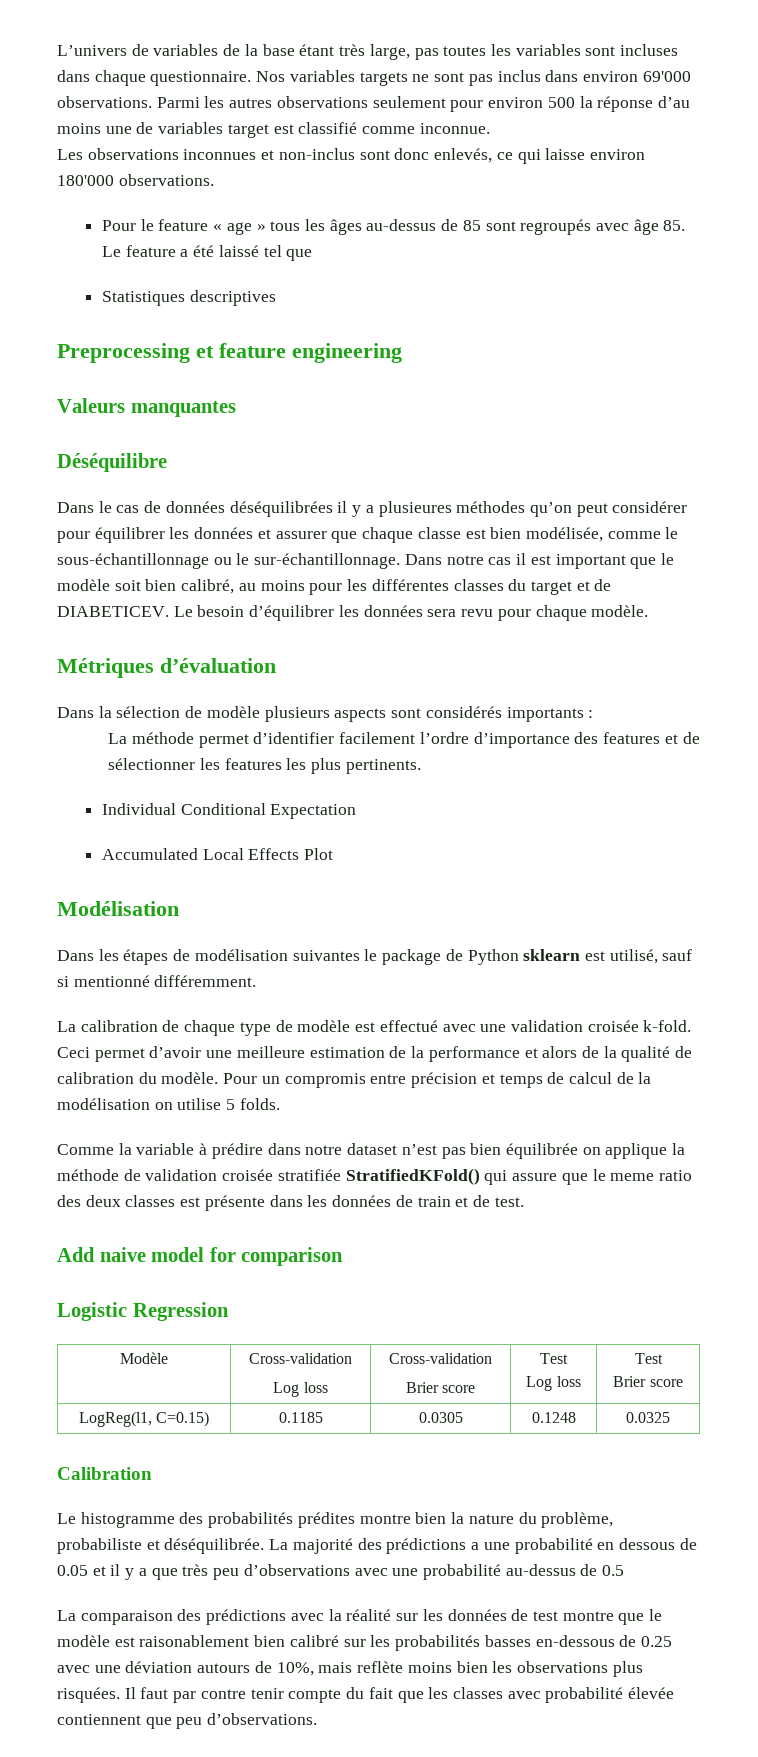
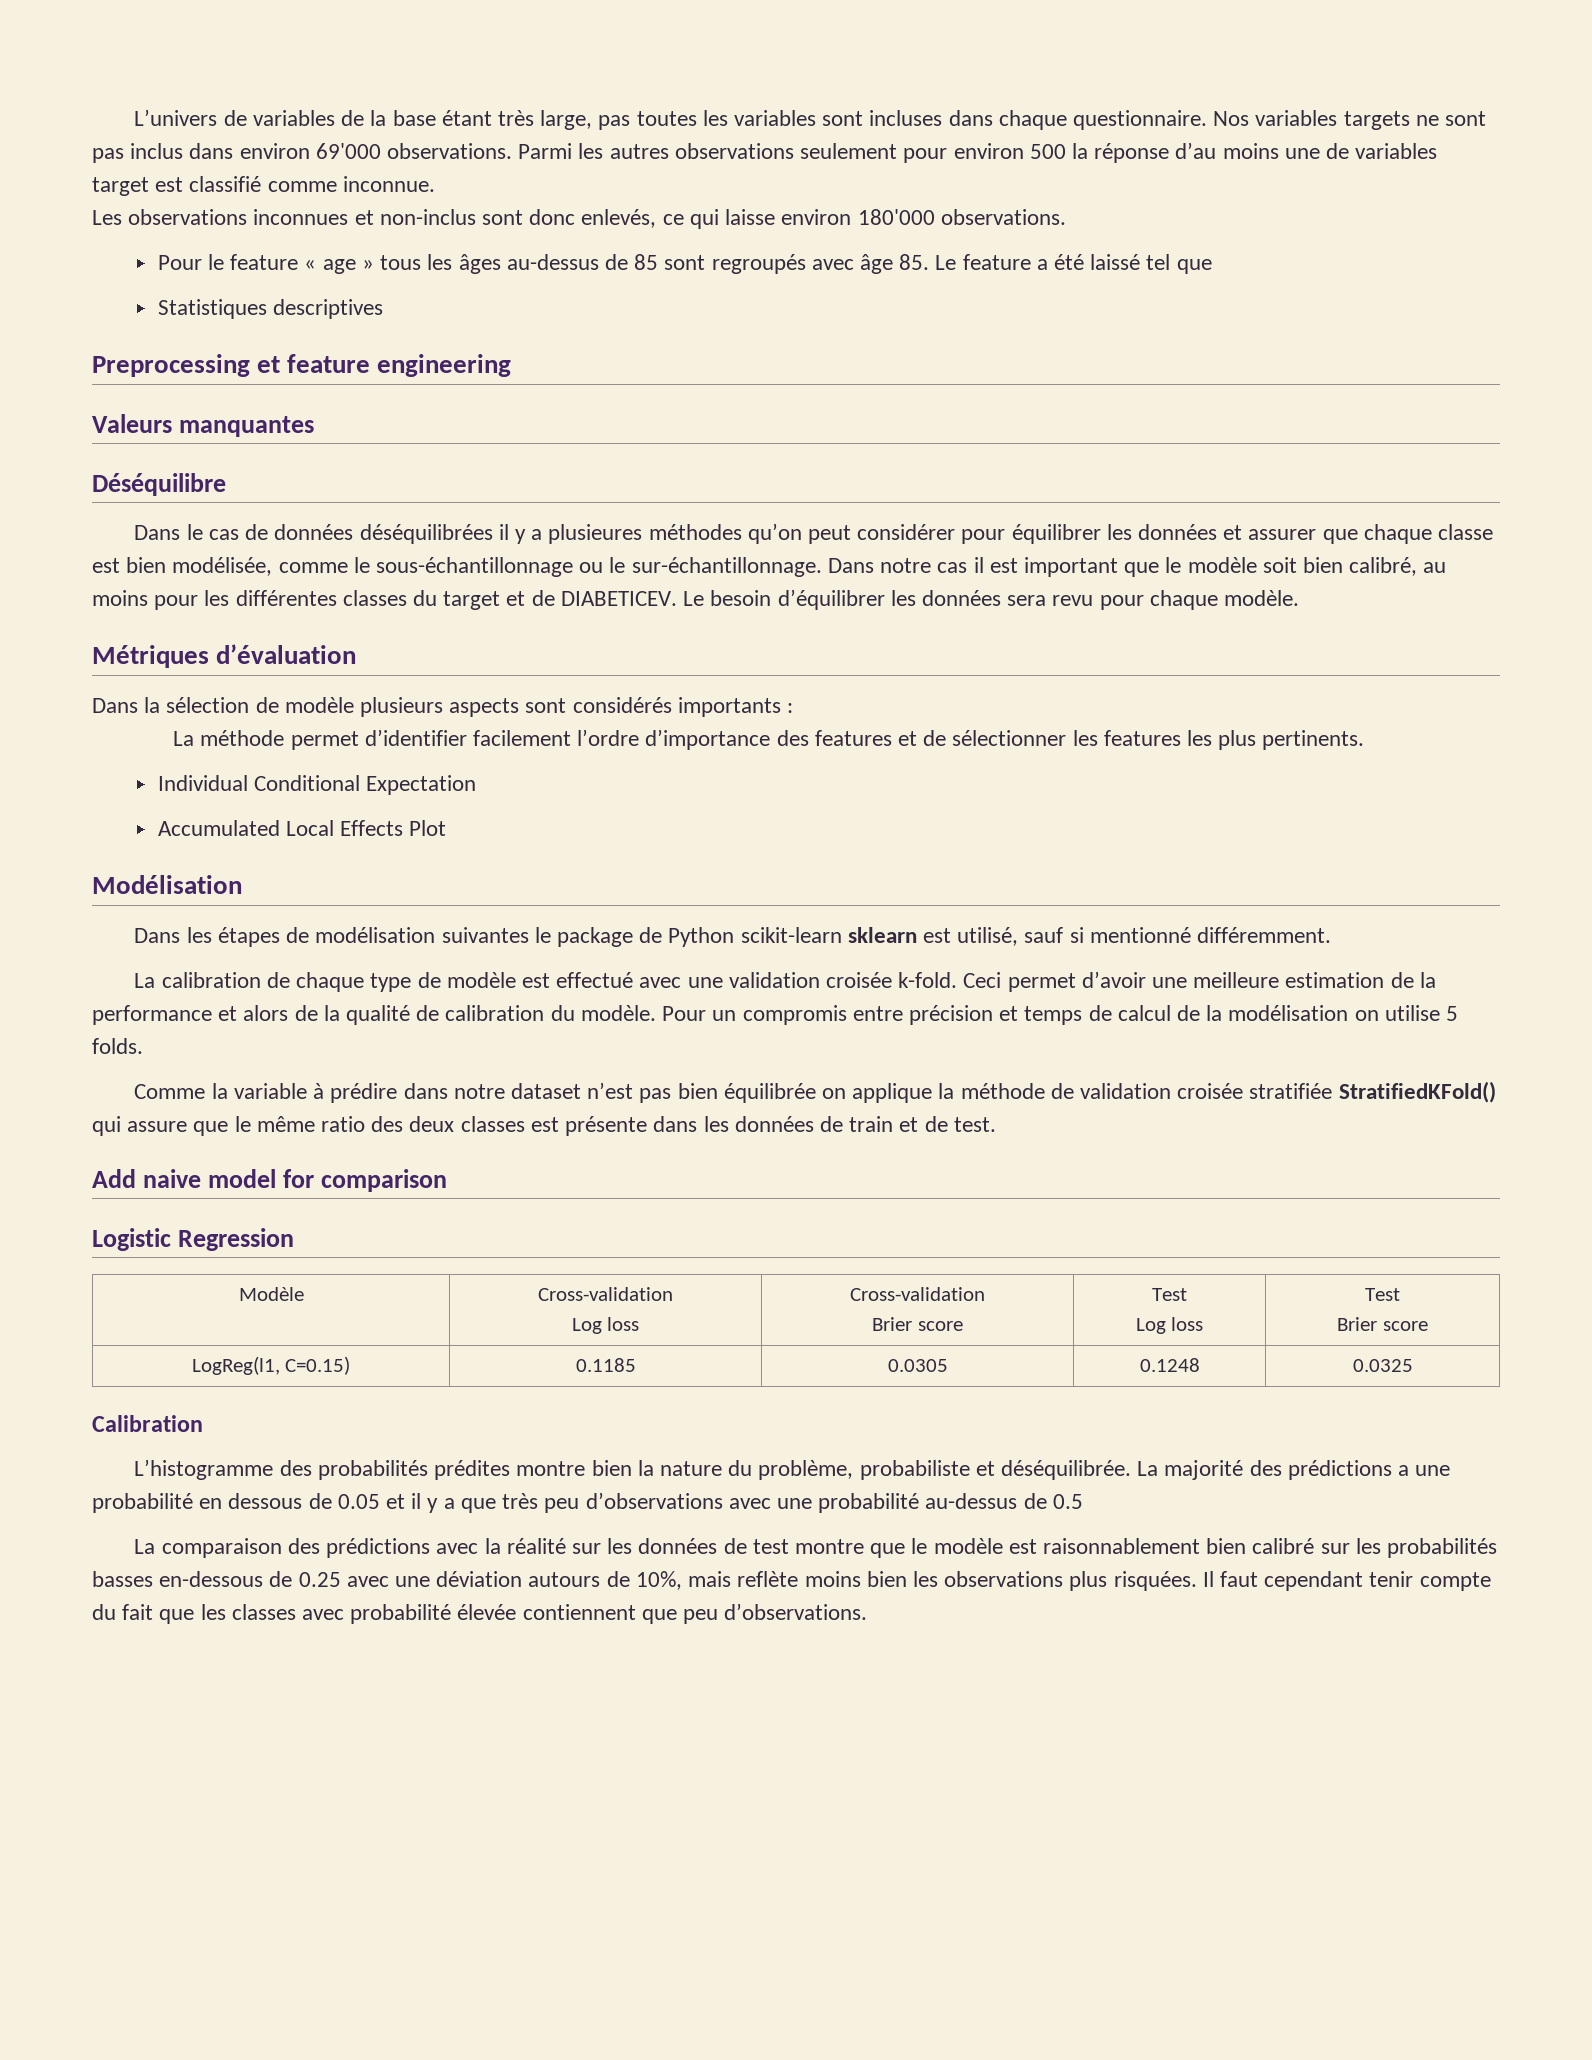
(519, 957) none -> [740,927,842,943] scikit-learn
[610,1173,655,1181] meme -> [256,1116,315,1132] même
[57,1512,175,1528] Le histogramme -> [134,1459,274,1480] L’histogramme
[139,1635,250,1647] raisonablement -> [1043,1538,1201,1554] raisonnablement
[173,1689,246,1703] par contre -> [1264,1571,1364,1591] cependant

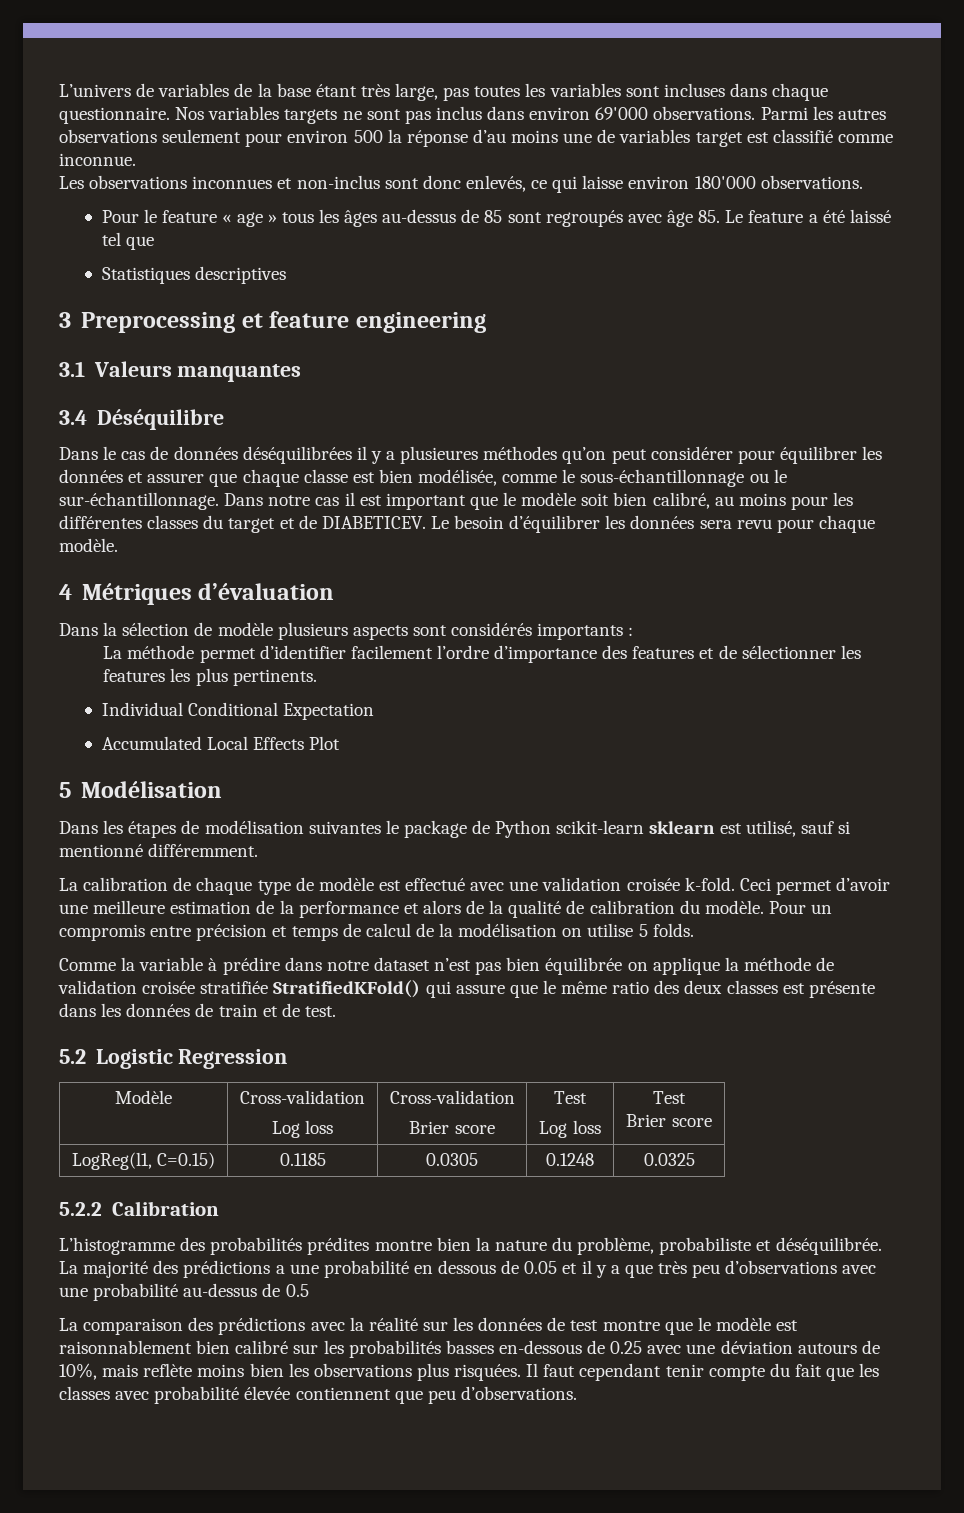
(384, 309) none -> [59,312,71,328] 3
(512, 365) none -> [59,361,85,377] 3.1
(314, 426) none -> [59,410,87,425] 3.4
(1299, 598) none -> [59,584,72,600] 4
(447, 828) none -> [59,782,71,798] 5
[92,1169,447,1192] Add naive model for comparison // -> [59,1049,86,1064] 5.2
(1413, 1365) none -> [59,1202,102,1216] 5.2.2

